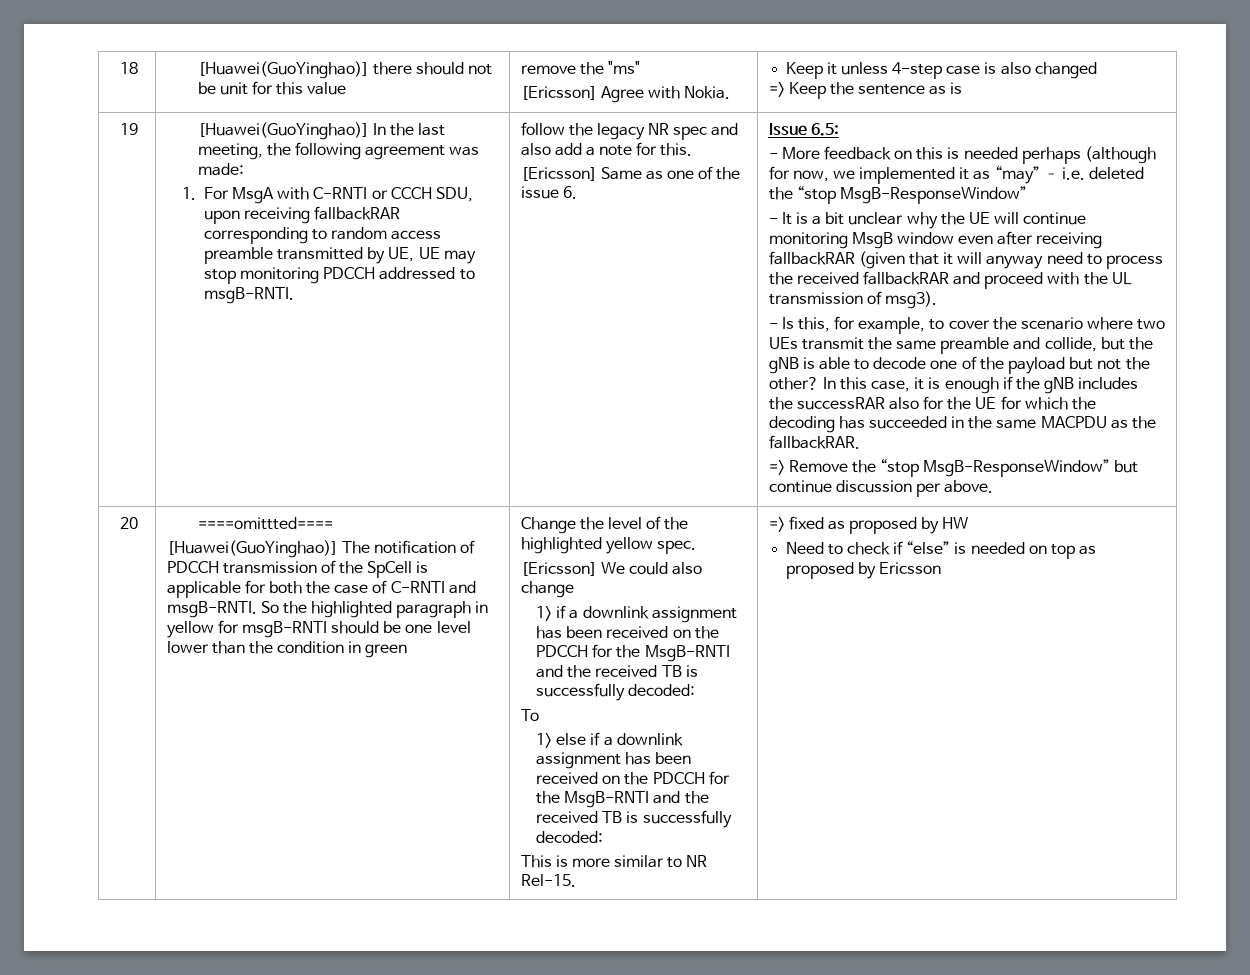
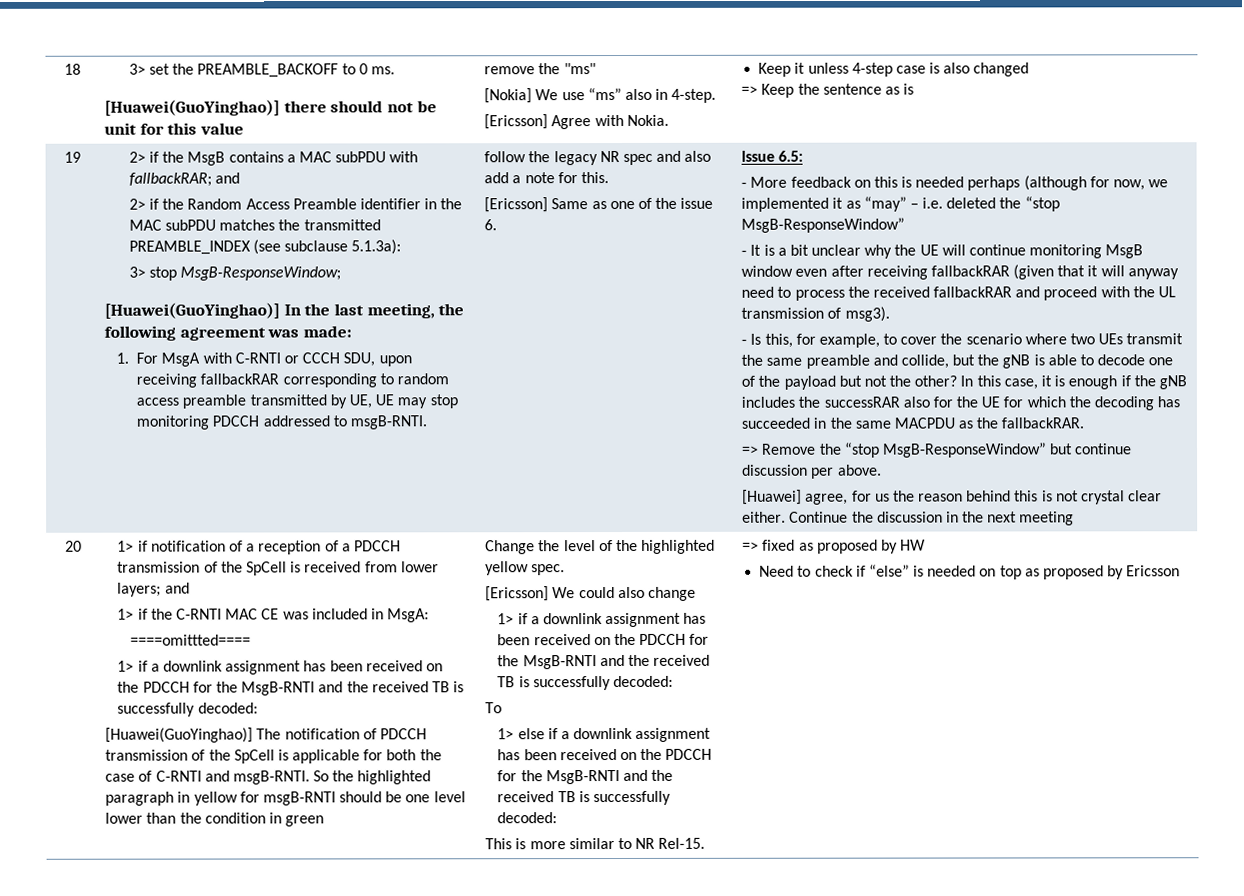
(138, 68) none -> [128,63,395,78] 3> set the PREAMBLE_BACKOFF to 0 ms. //
(640, 67) none -> [484,88,717,104] // [Nokia] We use “ms” also in 4-step.
(138, 129) none -> [128,151,419,166] [128,172,240,187] [128,198,463,210] [128,219,381,231] [128,239,402,255] [128,266,342,281] 2> if the MsgB contains a MAC subPDU with fallbackRAR; and // 2> if the Random Access Preamble identifier in the MAC subPDU matches the transmitted PREAMBLE_INDEX (see subclause 5.1.3a): // 3> stop MsgB-ResponseWindow; //
[119,517,138,529] [197,517,333,530] // 20 | ====omittted==== -> [742,489,1163,505] [742,511,1075,526] [65,540,83,552] [117,540,401,555] [117,561,439,576] [117,582,190,597] [117,608,430,623] [129,634,251,646] [117,660,443,675] [117,681,465,696] [117,702,258,717] // [Huawei] agree, for us the reason behind this is not crystal clear either. Continue the discussion in the next meeting // 20 | 1> if notification of a reception of a PDCCH transmission of the SpCell is received from lower layers; and // 1> if the C-RNTI MAC CE was included in MsgA: // ====omittted==== // 1> if a downlink assignment has been received on the PDCCH for the MsgB-RNTI and the received TB is successfully decoded:

